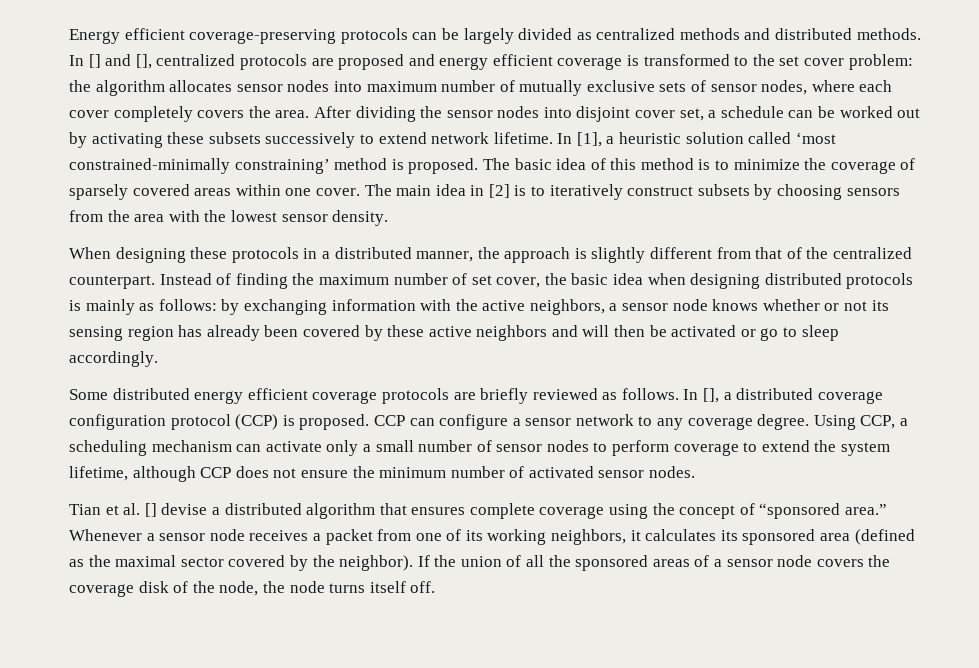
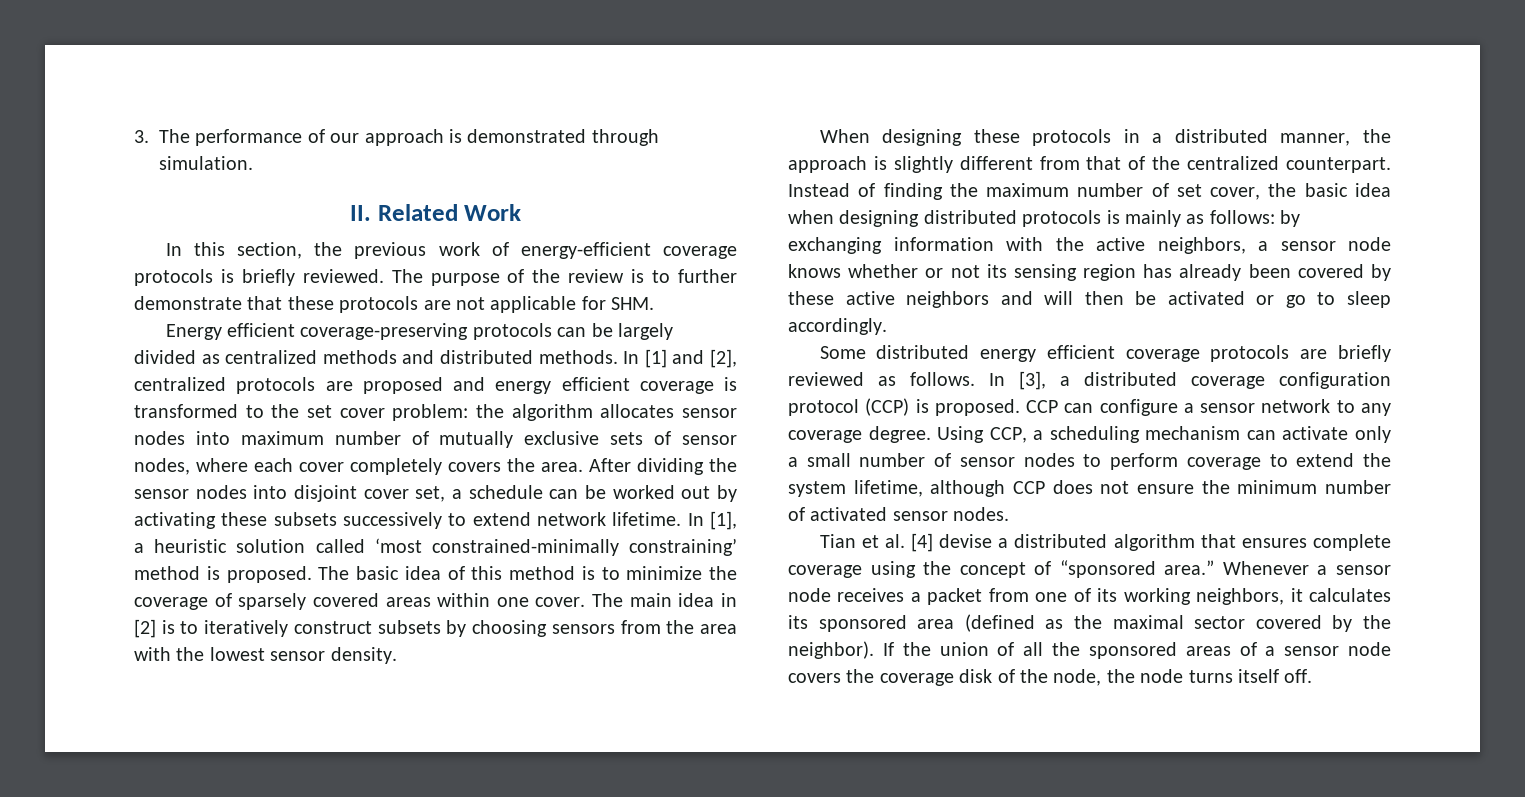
(69, 36) none -> [134,129,659,146] [159,156,253,170] [349,204,522,221] [165,242,737,259] [134,269,738,286] [134,296,655,313] 3. The performance of our approach is demonstrated through simulation. // II. Related Work // In this section, the previous work of energy-efficient coverage protocols is briefly reviewed. The purpose of the review is to further demonstrate that these protocols are not applicable for SHM. //
[88,54,152,69] [] and [], -> [644,349,738,368] [1] and [2],
[703,388,720,403] [], -> [1019,371,1046,390] [3],
[144,503,157,517] [] -> [911,533,934,552] [4]

